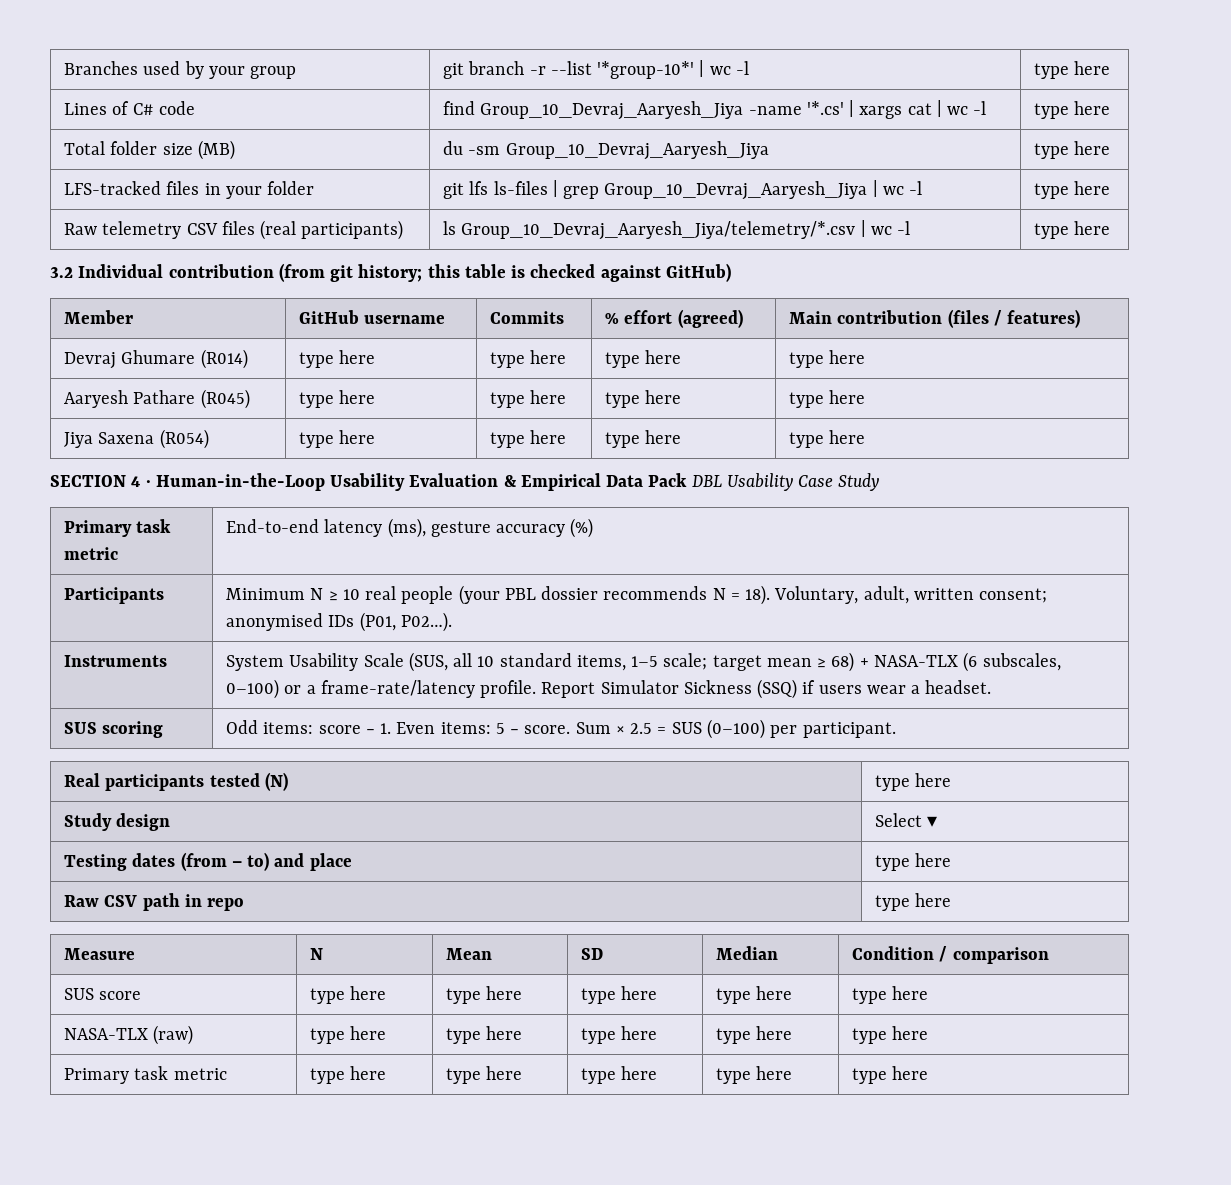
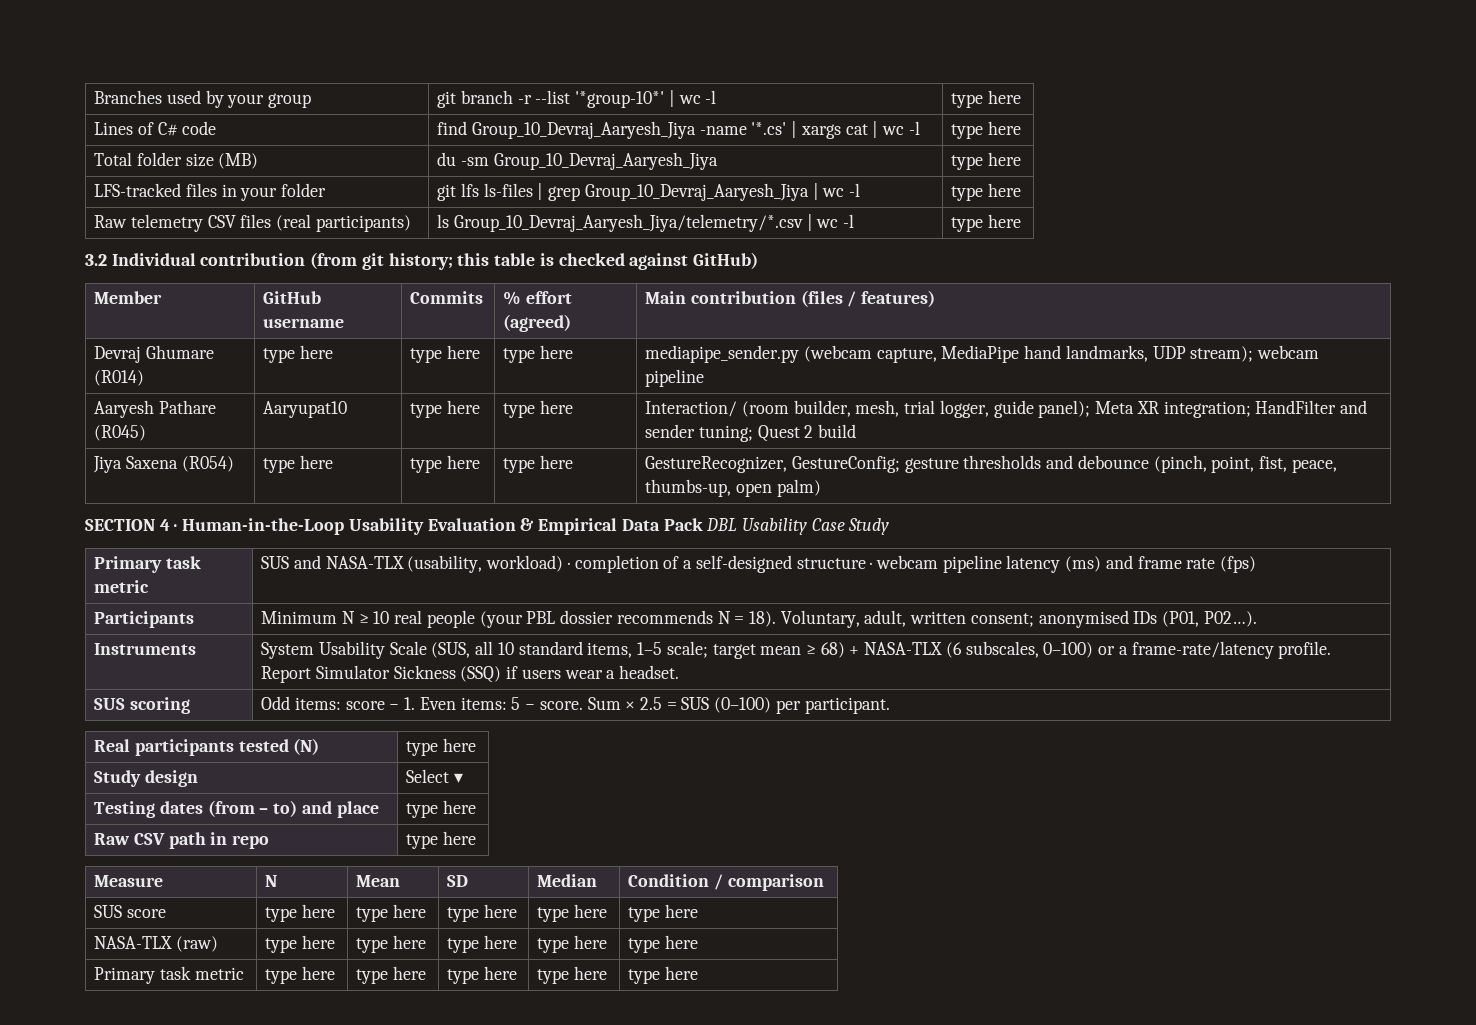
[789,350,866,368] type here -> [645,345,1320,363] [645,369,705,387] mediapipe_sender.py (webcam capture, MediaPipe hand landmarks, UDP stream); webcam pipeline
[299,390,376,408] [490,390,567,408] [605,390,682,408] [789,390,866,408] | type here | type here | type here | type here -> [263,401,348,418] [410,400,481,418] [503,400,574,418] [645,400,1367,418] [645,424,857,442] | Aaryupat10 | type here | type here | Interaction/ (room builder, mesh, trial logger, guide panel); Meta XR integration; HandFilter and sender tuning; Quest 2 build
[789,430,866,448] type here -> [645,455,1337,473] [645,479,821,497] GestureRecognizer, GestureConfig; gesture thresholds and debounce (pinch, point, fist, peace, thumbs-up, open palm)
[226,518,594,538] End-to-end latency (ms), gesture accuracy (%) -> [261,555,1257,573] SUS and NASA-TLX (usability, workload) · completion of a self-designed structure · webcam pipeline latency (ms) and frame rate (fps)

